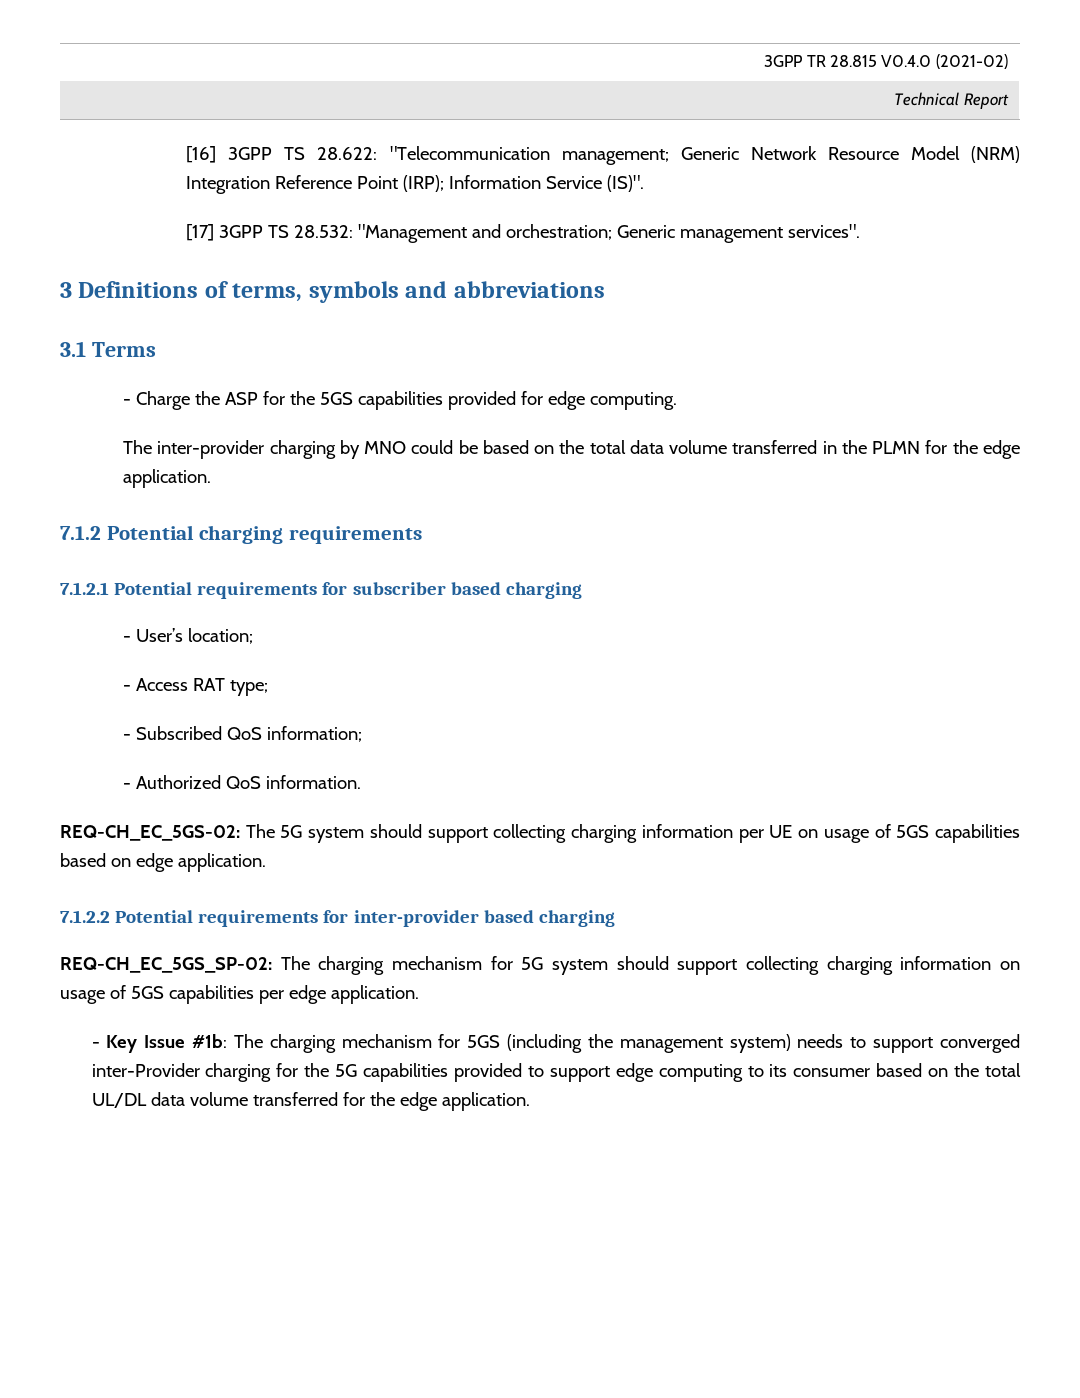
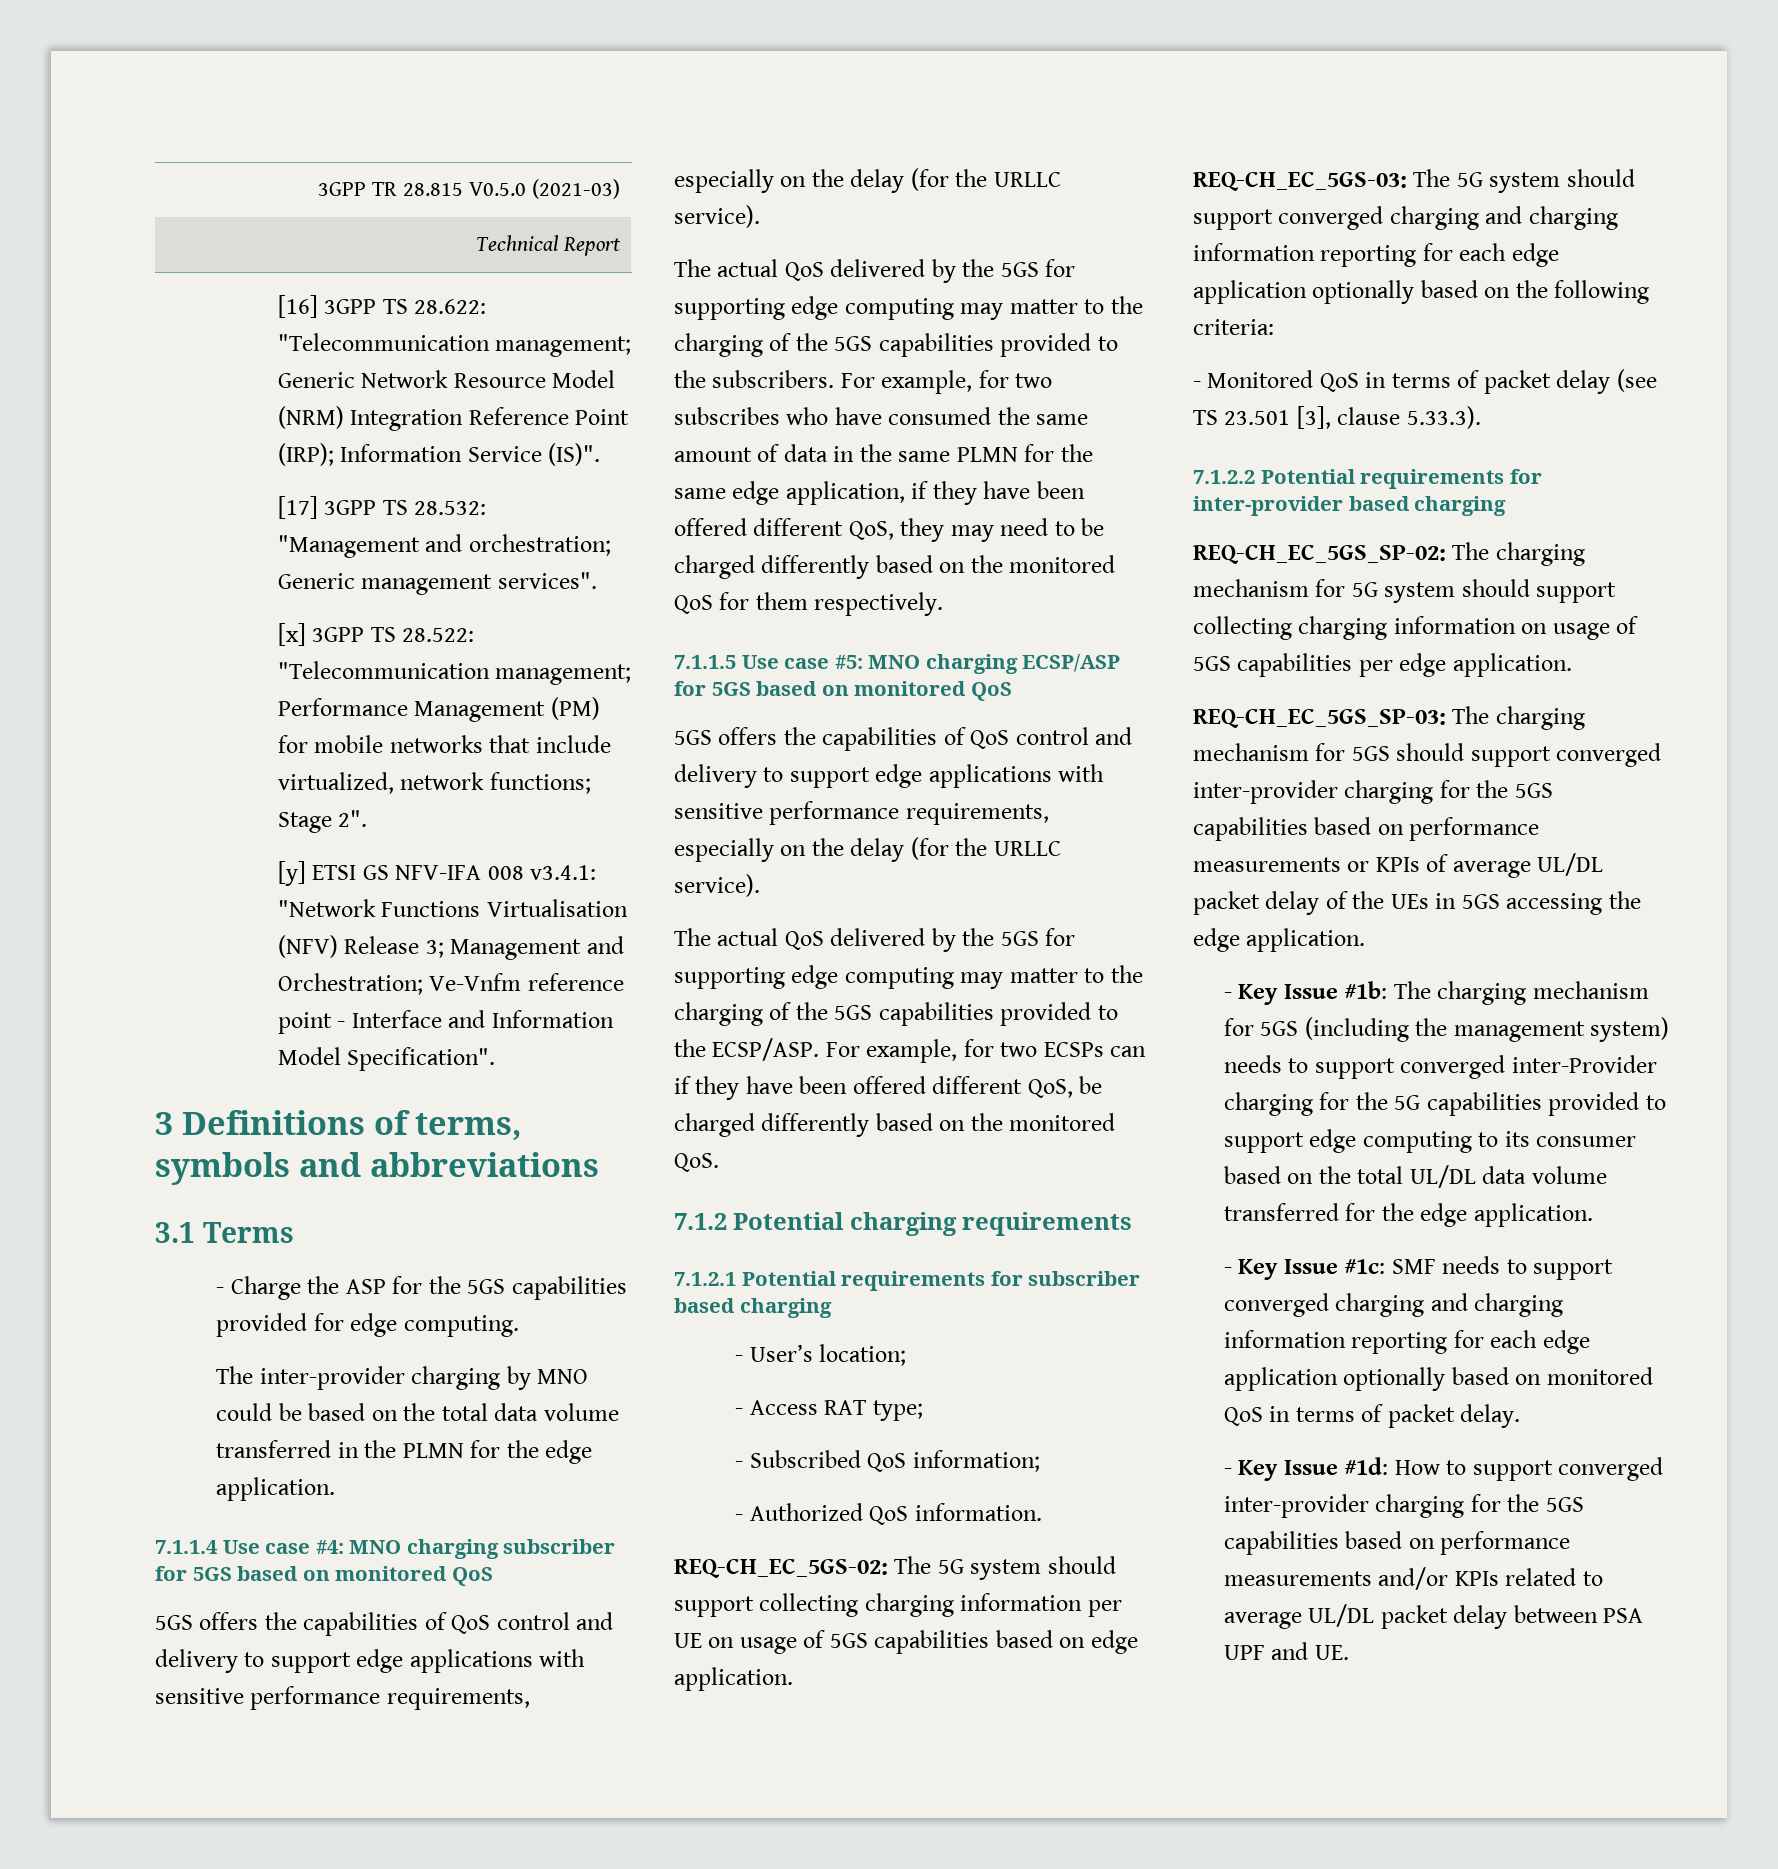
[881,54,1008,69] V0.4.0 (2021-02) -> [468,179,620,199] V0.5.0 (2021-03)
(861, 231) none -> [277,623,475,646] [277,661,632,685] [277,697,600,722] [277,735,611,753] [277,772,591,794] [277,810,368,833] [277,861,597,886] [277,899,628,917] [277,935,624,960] [277,973,624,995] [277,1010,614,1034] [277,1047,496,1071] // [x] 3GPP TS 28.522: "Telecommunication management; Performance Management (PM) for mobile networks that include virtualized, network functions; Stage 2". // [y] ETSI GS NFV-IFA 008 v3.4.1: "Network Functions Virtualisation (NFV) Release 3; Management and Orchestration; Ve-Vnfm reference point - Interface and Information Model Specification".
(212, 478) none -> [155,1539,616,1559] [155,1566,493,1586] [155,1612,614,1636] [155,1649,586,1673] [155,1686,530,1710] [674,168,1061,193] [674,205,760,228] [674,259,1076,283] [674,296,1143,320] [674,333,1118,357] [674,370,1053,394] [674,407,1089,425] [674,444,1093,462] [674,481,1085,505] [674,518,1105,542] [674,555,1116,579] [674,592,944,616] [674,654,1121,674] [674,681,1012,701] [674,727,1133,751] [674,764,1105,788] [674,801,1049,825] [674,837,1061,862] [674,874,760,897] [674,928,1076,952] [674,965,1143,989] [674,1002,1118,1026] [674,1038,1147,1063] [674,1076,1103,1100] [674,1113,1116,1137] [674,1153,719,1172] // 7.1.1.4 Use case #4: MNO charging subscriber for 5GS based on monitored QoS // 5GS offers the capabilities of QoS control and delivery to support edge applications with sensitive performance requirements, especially on the delay (for the URLLC service). // The actual QoS delivered by the 5GS for supporting edge computing may matter to the charging of the 5GS capabilities provided to the subscribers. For example, for two subscribes who have consumed the same amount of data in the same PLMN for the same edge application, if they have been offered different QoS, they may need to be charged differently based on the monitored QoS for them respectively. // 7.1.1.5 Use case #5: MNO charging ECSP/ASP for 5GS based on monitored QoS // 5GS offers the capabilities of QoS control and delivery to support edge applications with sensitive performance requirements, especially on the delay (for the URLLC service). // The actual QoS delivered by the 5GS for supporting edge computing may matter to the charging of the 5GS capabilities provided to the ECSP/ASP. For example, for two ECSPs can if they have been offered different QoS, be charged differently based on the monitored QoS.
(266, 862) none -> [1193,169,1635,193] [1193,206,1618,230] [1193,243,1559,267] [1193,280,1650,304] [1193,319,1274,335] [1193,369,1657,394] [1193,406,1481,429] // REQ-CH_EC_5GS-03: The 5G system should support converged charging and charging information reporting for each edge application optionally based on the following criteria: // - Monitored QoS in terms of packet delay (see TS 23.501 [3], clause 5.33.3).
(419, 994) none -> [1193,706,1585,730] [1193,743,1662,767] [1193,780,1553,804] [1193,817,1540,841] [1193,853,1604,878] [1193,891,1641,915] [1193,928,1366,952] // REQ-CH_EC_5GS_SP-03: The charging mechanism for 5GS should support converged inter-provider charging for the 5GS capabilities based on performance measurements or KPIs of average UL/DL packet delay of the UEs in 5GS accessing the edge application.
(530, 1101) none -> [1223,1256,1614,1280] [1223,1293,1564,1317] [1223,1330,1590,1354] [1223,1367,1653,1391] [1223,1404,1521,1428] [1223,1457,1664,1481] [1223,1494,1584,1518] [1223,1531,1571,1555] [1223,1567,1603,1590] [1223,1604,1644,1629] [1223,1642,1349,1660] // - Key Issue #1c: SMF needs to support converged charging and charging information reporting for each edge application optionally based on monitored QoS in terms of packet delay. // - Key Issue #1d: How to support converged inter-provider charging for the 5GS capabilities based on performance measurements and/or KPIs related to average UL/DL packet delay between PSA UPF and UE.

